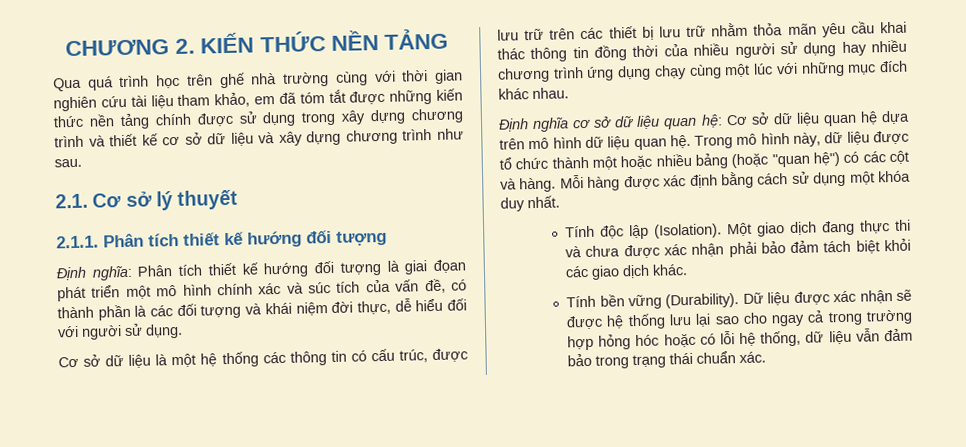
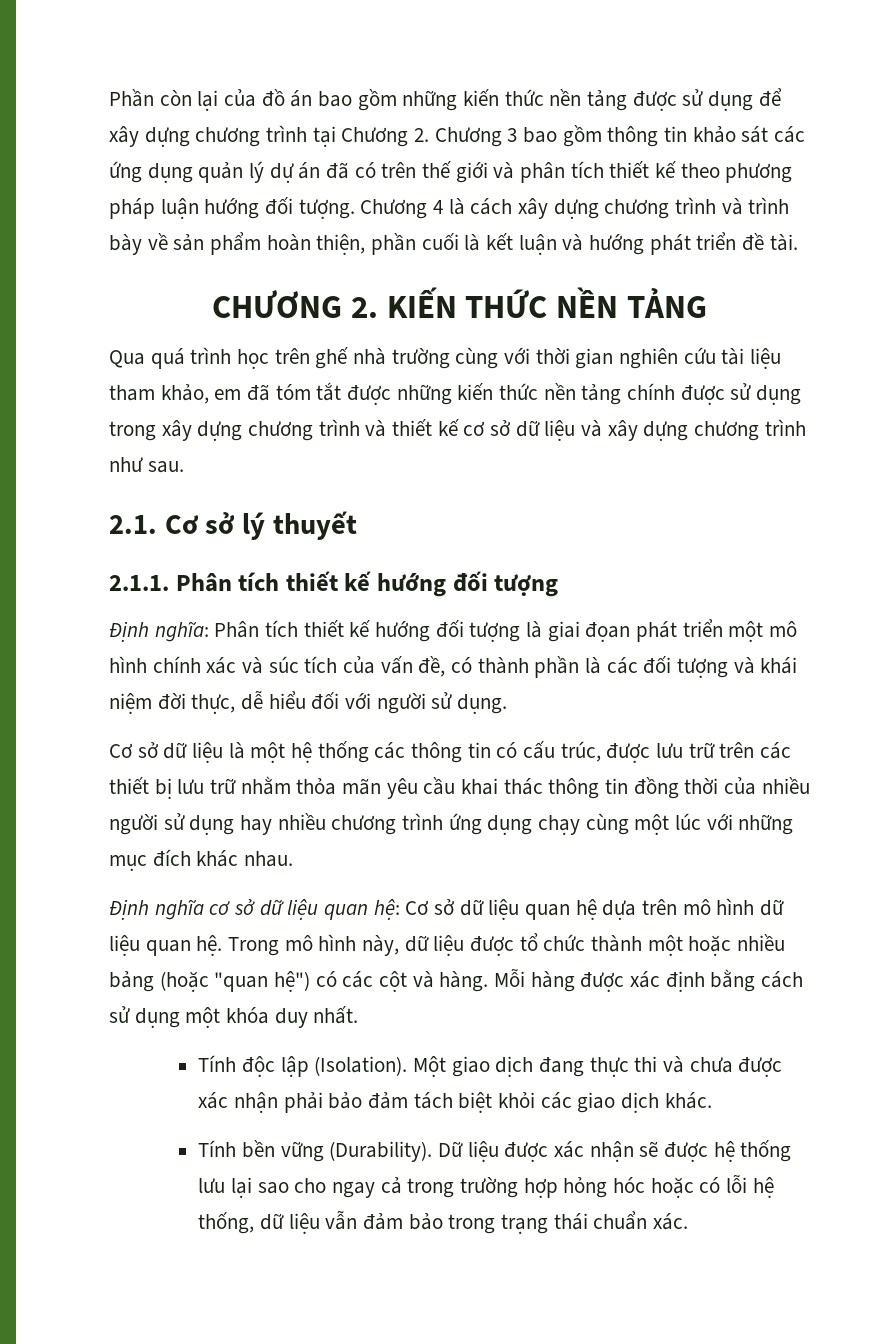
(65, 48) none -> [109,88,782,111] [109,125,806,147] [109,161,793,183] [109,197,790,219] [109,232,798,255] Phần còn lại của đồ án bao gồm những kiến thức nền tảng được sử dụng để xây dựng chương trình tại Chương 2. Chương 3 bao gồm thông tin khảo sát các ứng dụng quản lý dự án đã có trên thế giới và phân tích thiết kế theo phương pháp luận hướng đối tượng. Chương 4 là cách xây dựng chương trình và trình bày về sản phẩm hoàn thiện, phần cuối là kết luận và hướng phát triển đề tài. //

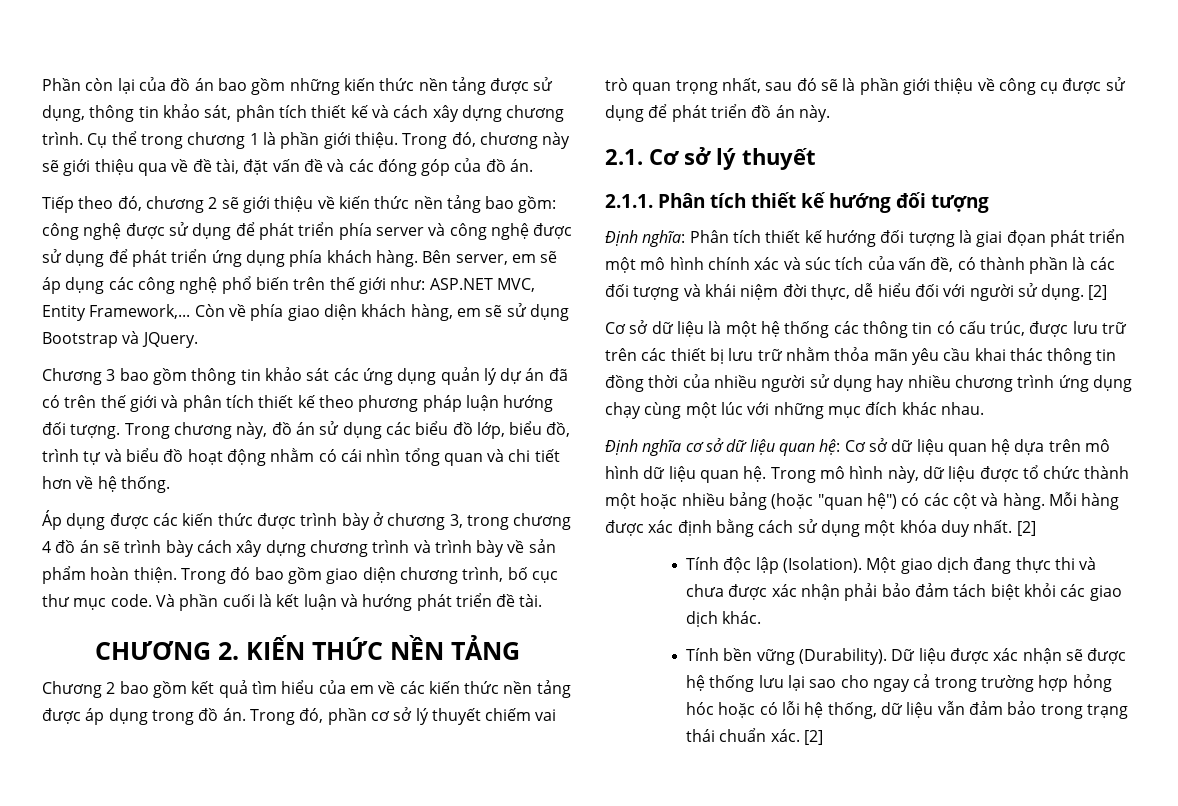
[708,88,782,111] [109,125,430,147] dụng để xây dựng chương trình tại Chương 2. -> [42,104,565,122] [42,131,571,149] [42,158,534,176] [42,195,557,213] [42,222,573,240] [42,249,558,267] [42,276,535,294] [42,303,569,321] [42,331,198,348] dụng, thông tin khảo sát, phân tích thiết kế và cách xây dựng chương trình. Cụ thể trong chương 1 là phần giới thiệu. Trong đó, chương này sẽ giới thiệu qua về đề tài, đặt vấn đề và các đóng góp của đồ án. // Tiếp theo đó, chương 2 sẽ giới thiệu về kiến thức nền tảng bao gồm: công nghệ được sử dụng để phát triển phía server và công nghệ được sử dụng để phát triển ứng dụng phía khách hàng. Bên server, em sẽ áp dụng các công nghệ phổ biến trên thế giới như: ASP.NET MVC, Entity Framework,... Còn về phía giao diện khách hàng, em sẽ sử dụng Bootstrap và JQuery. //
[360,198,465,219] Chương 4 là -> [124,421,571,439] [42,448,560,466] [42,476,170,493] [42,510,572,530] [42,540,194,557] Trong chương này, đồ án sử dụng các biểu đồ lớp, biểu đồ, trình tự và biểu đồ hoạt động nhằm có cái nhìn tổng quan và chi tiết hơn về hệ thống. // Áp dụng được các kiến thức được trình bày ở chương 3, trong chương 4 đồ án sẽ trình bày
[316,234,366,255] thiện, -> [133,567,558,584] [42,594,175,610] thiện. Trong đó bao gồm giao diện chương trình, bố cục thư mục code. Và
[109,347,782,369] [109,382,802,405] [109,419,806,441] [109,457,184,473] Qua quá trình học trên ghế nhà trường cùng với thời gian nghiên cứu tài liệu tham khảo, em đã tóm tắt được những kiến thức nền tảng chính được sử dụng trong xây dựng chương trình và thiết kế cơ sở dữ liệu và xây dựng chương trình như sau. -> [42,680,571,698] [42,707,557,725] [605,77,1126,95] [605,104,830,122] Chương 2 bao gồm kết quả tìm hiểu của em về các kiến thức nền tảng được áp dụng trong đồ án. Trong đó, phần cơ sở lý thuyết chiếm vai trò quan trọng nhất, sau đó sẽ là phần giới thiệu về công cụ được sử dụng để phát triển đồ án này.
(508, 704) none -> [1088,285,1108,300] [2]
(359, 1015) none -> [1016,521,1036,536] [2]
(688, 1221) none -> [804,730,824,745] [2]

